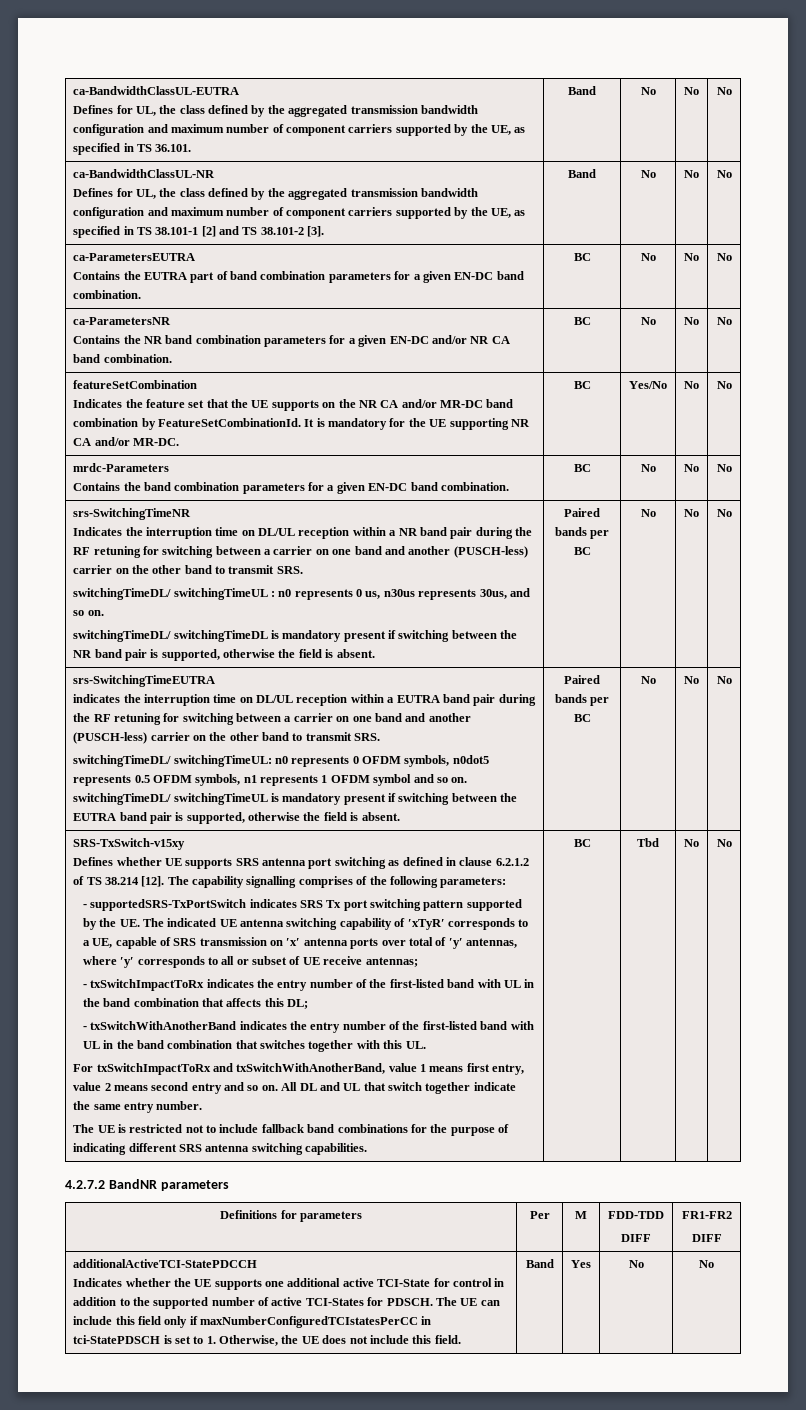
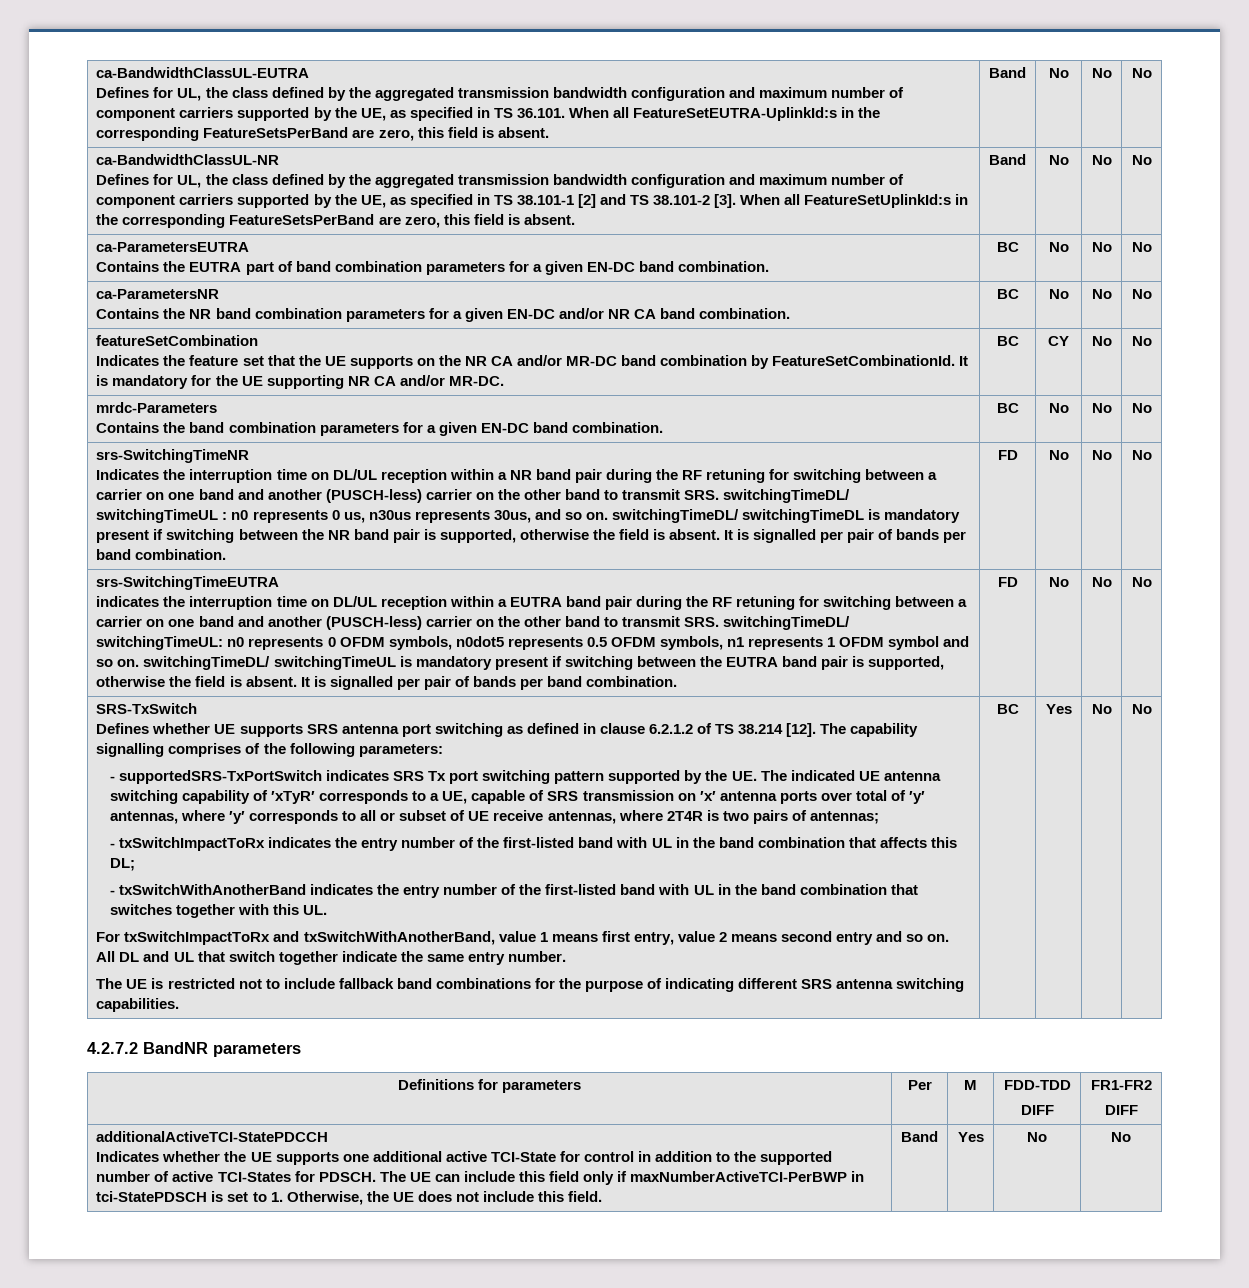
(192, 148) none -> [568,107,881,121] [96,127,549,141] When all FeatureSetEUTRA-UplinkId:s in the corresponding FeatureSetsPerBand are zero, this field is absent.
(325, 231) none -> [740,194,969,208] [96,214,575,228] When all FeatureSetUplinkId:s in the corresponding FeatureSetsPerBand are zero, this field is absent.
[629,381,667,389] Yes/No -> [1048,336,1069,346] CY
(303, 570) // -> (720, 495) none
(104, 613) // -> (608, 516) none
[564,508,600,517] [554,527,610,539] [573,547,591,555] | Paired bands per BC -> [724,529,967,543] [96,549,227,560] [997,450,1018,460] It is signalled per pair of bands per band combination. | FD
(381, 737) // -> (720, 622) none
[564,675,600,684] [554,694,610,706] [573,714,591,722] [640,676,656,684] [684,676,699,684] [716,676,732,684] [73,838,186,850] | Paired bands per BC | No | No | No // SRS-TxSwitch-v15xy -> [300,676,678,690] [997,577,1018,587] [1048,577,1069,587] [1091,577,1112,587] [1131,577,1152,587] [96,703,198,714] It is signalled per pair of bands per band combination. | FD | No | No | No // SRS-TxSwitch
(363, 960) none -> [547,810,807,824] antennas, where 2T4R is two pairs of
[637,838,659,847] Tbd -> [1045,704,1072,714] Yes
[200,1316,419,1328] maxNumberConfiguredTCIstatesPerCC -> [630,1171,848,1182] maxNumberActiveTCI-PerBWP

